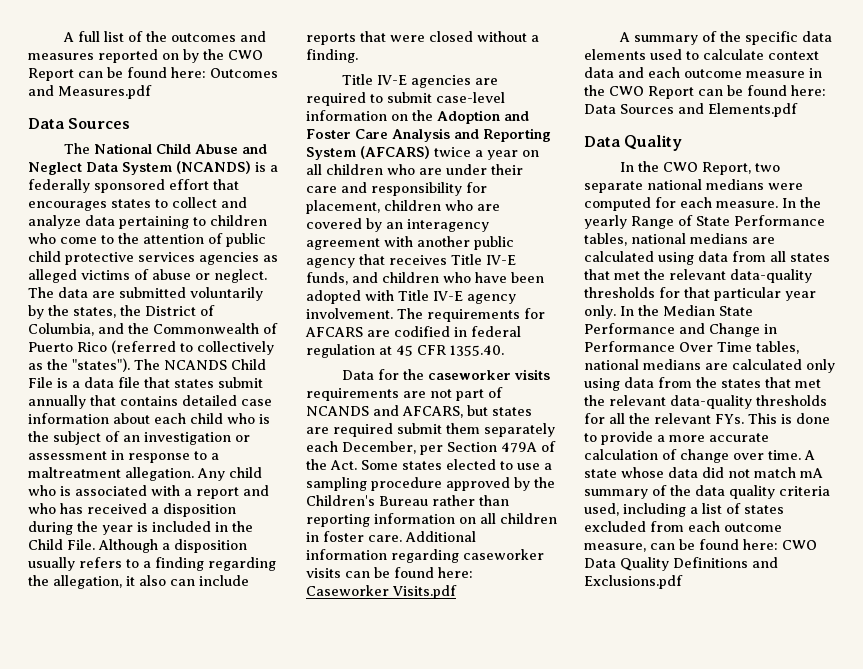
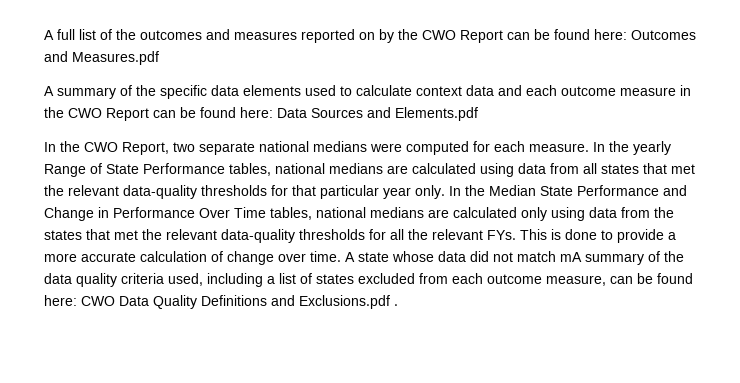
[28,118,131,129] [64,143,268,154] [28,161,278,175] [28,179,239,193] [28,197,247,211] [28,215,267,229] [28,233,266,247] [28,251,278,265] [28,269,267,283] [28,287,263,301] [28,305,215,319] [28,323,278,336] [28,340,274,355] [28,358,266,372] [28,377,263,388] [28,395,272,409] [28,413,270,424] [28,431,250,445] [28,450,219,463] [28,467,262,481] [28,485,269,499] [28,503,236,517] [28,521,253,535] [28,539,247,553] [28,557,276,571] [28,575,249,589] [306,31,539,45] [306,49,358,63] [342,74,499,88] [306,92,505,106] [306,110,529,124] [306,128,551,142] [306,146,539,160] [306,164,523,175] [306,182,487,196] [306,200,500,214] [306,218,489,232] [306,236,514,250] [306,254,516,268] [306,272,544,285] [306,290,516,304] [306,308,545,322] [305,326,521,337] [306,344,504,358] [342,369,551,380] [306,387,503,401] [306,405,532,418] [306,423,555,437] [306,441,556,455] [306,459,552,470] [306,477,555,491] [306,495,509,506] [306,513,557,527] [306,531,476,542] [306,549,544,563] [306,567,473,578] [306,585,457,599] // Data Sources // The National Child Abuse and Neglect Data System (NCANDS) is a federally sponsored effort that encourages states to collect and analyze data pertaining to children who come to the attention of public child protective services agencies as alleged victims of abuse or neglect. The data are submitted voluntarily by the states, the District of Columbia, and the Commonwealth of Puerto Rico (referred to collectively as the "states"). The NCANDS Child File is a data file that states submit annually that contains detailed case information about each child who is the subject of an investigation or assessment in response to a maltreatment allegation. Any child who is associated with a report and who has received a disposition during the year is included in the Child File. Although a disposition usually refers to a finding regarding the allegation, it also can include reports that were closed without a finding. // Title IV-E agencies are required to submit case-level information on the Adoption and Foster Care Analysis and Reporting System (AFCARS) twice a year on all children who are under their care and responsibility for placement, children who are covered by an interagency agreement with another public agency that receives Title IV-E funds, and children who have been adopted with Title IV-E agency involvement. The requirements for AFCARS are codified in federal regulation at 45 CFR 1355.40. // Data for the caseworker visits requirements are not part of NCANDS and AFCARS, but states are required submit them separately each December, per Section 479A of the Act. Some states elected to use a sampling procedure approved by the Children's Bureau rather than reporting information on all children in foster care. Additional information regarding caseworker visits can be found here: Caseworker Visits.pdf -> (159, 58) none
[584,135,683,151] // Data Quality -> (478, 114) none
(683, 582) none -> [394,304,398,306] .

